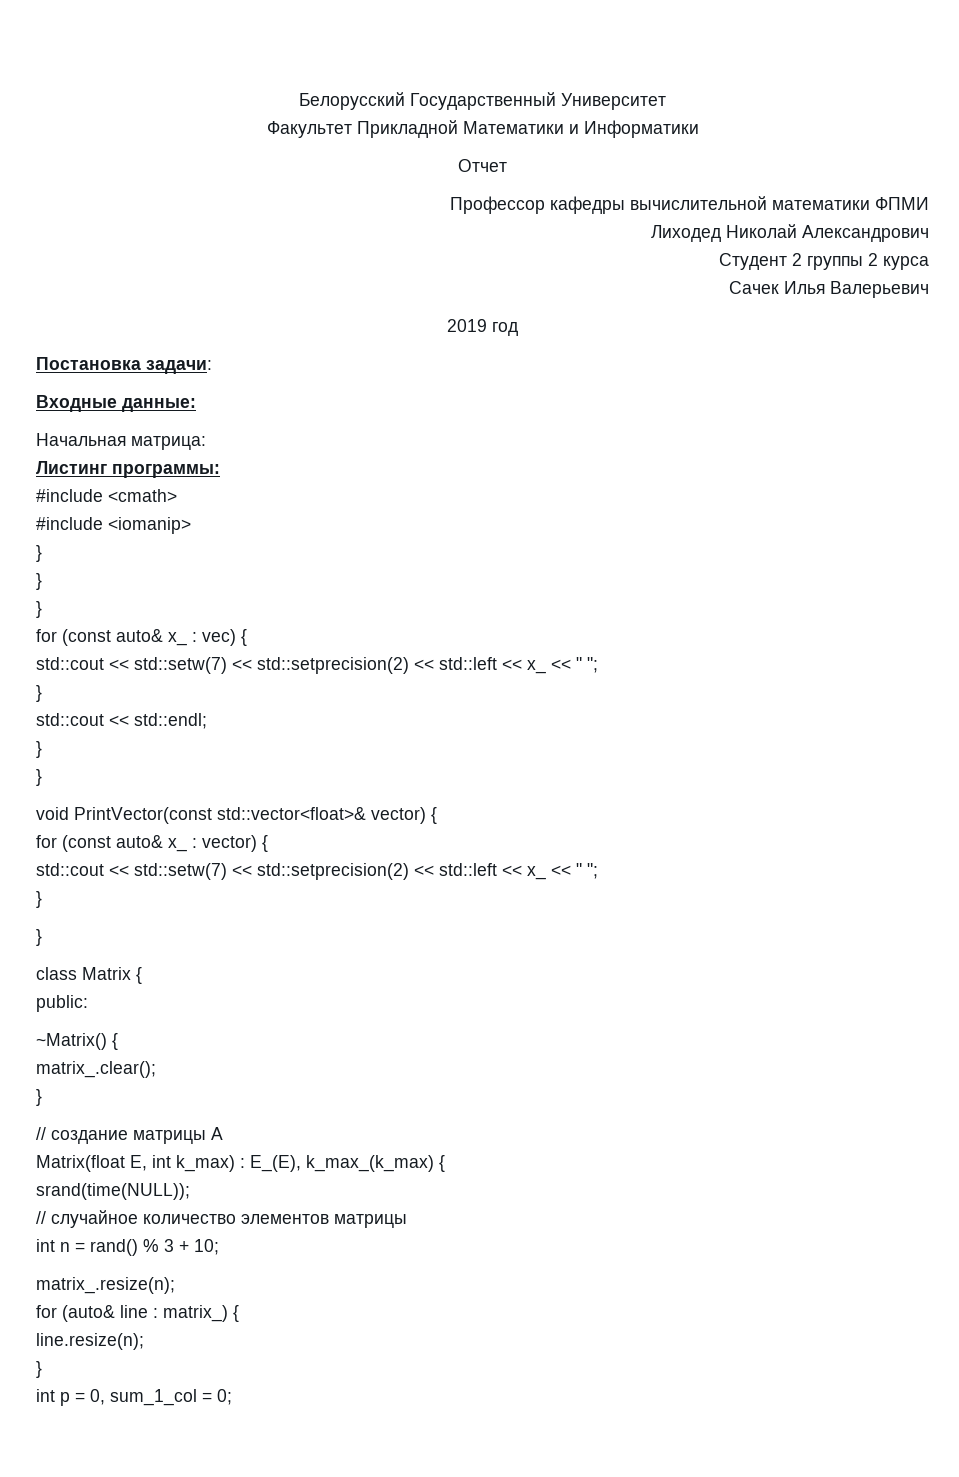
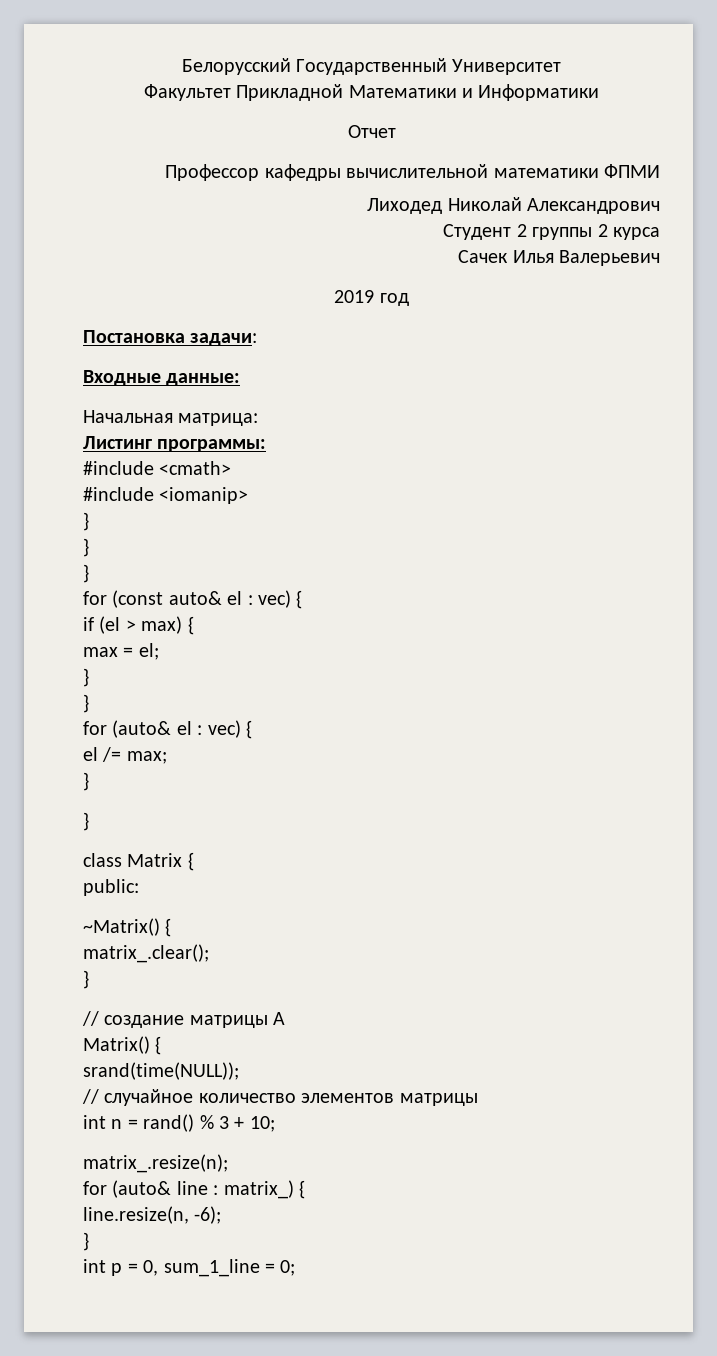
[168,629,247,646] [36,657,598,674] [36,685,42,702] [36,713,207,729] [36,741,42,758] [36,769,42,786] [36,807,437,824] [36,835,268,852] [36,863,598,880] x_ : vec) { // std::cout << std::setw(7) << std::setprecision(2) << std::left << x_ << " "; // } // std::cout << std::endl; // } // } // void PrintVector(const std::vector<float>& vector) { // for (const auto& x_ : vector) { // std::cout << std::setw(7) << std::setprecision(2) << std::left << x_ << " "; -> [227,590,303,609] [83,616,194,635] [83,643,159,660] [83,668,89,687] [83,694,89,713] [83,720,253,739] [83,747,167,764] el : vec) { // if (el > max) { // max = el; // } // } // for (auto& el : vec) { // el /= max;
[36,1155,434,1172] Matrix(float E, int k_max) : E_(E), k_max_(k_max) -> [83,1036,150,1054] Matrix()
[36,1333,144,1350] line.resize(n); -> [83,1206,222,1224] line.resize(n, -6);
[110,1389,197,1406] sum_1_col -> [163,1259,260,1277] sum_1_line

